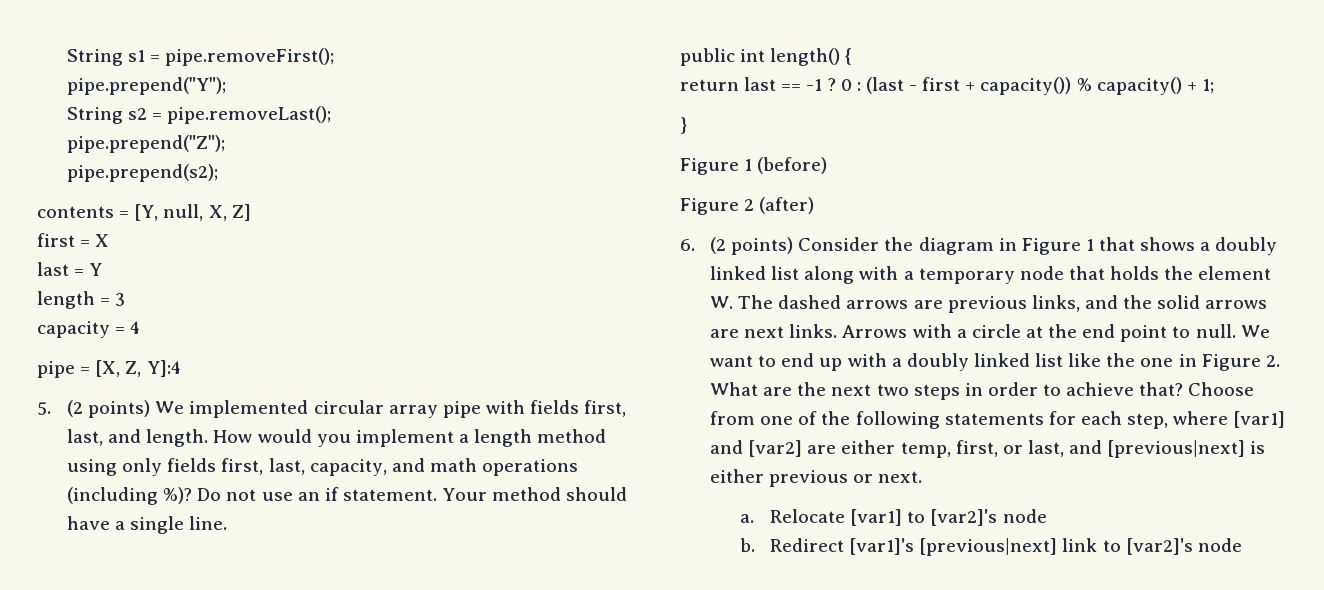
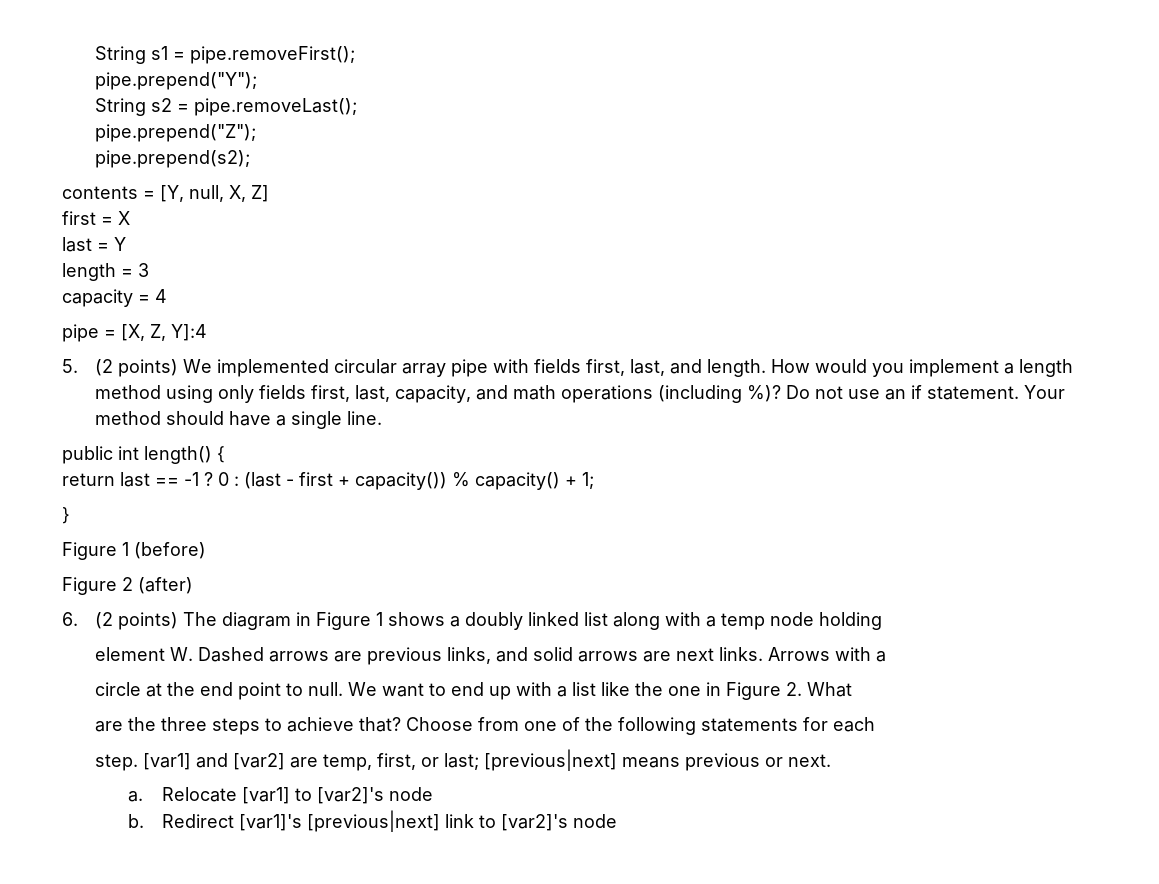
[798,237,914,251] Consider the -> [183,612,218,626] The
[1099,237,1136,251] that -> (384, 619) none
[918,266,1272,284] [710,295,842,309] temporary node that holds the element W. The dashed -> [721,612,883,630] [95,647,265,662] temp node holding // element W. Dashed
[1123,295,1153,309] the -> (529, 654) none
(967, 333) none -> (887, 656) //
[906,353,1030,371] doubly linked -> (568, 691) none
(759, 389) none -> (853, 689) //
[831,382,1038,400] next two steps in order -> [161,717,261,735] three steps
[1127,411,1229,429] step, where -> [95,754,139,771] // step.
[841,440,896,454] either -> (319, 762) none
[1027,440,1266,458] [710,469,765,483] last, and [previous|next] is either -> [444,749,681,771] last; [previous|next] means

